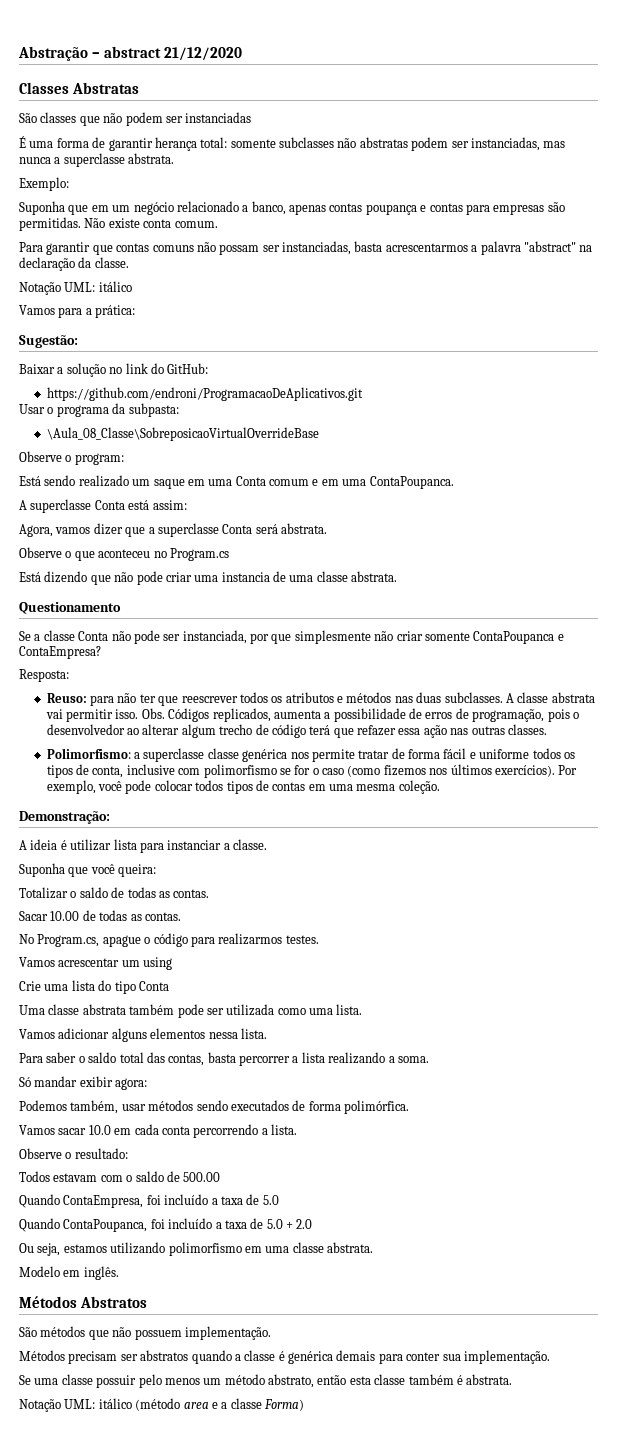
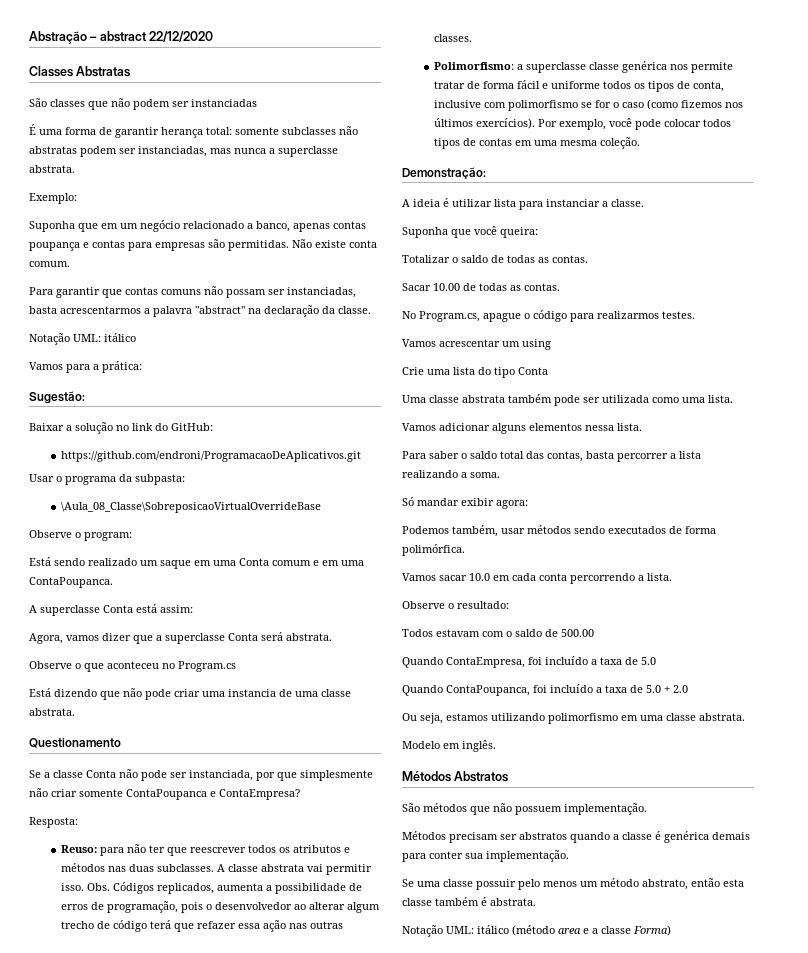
[163,47,242,61] 21/12/2020 -> [149,31,214,42] 22/12/2020

